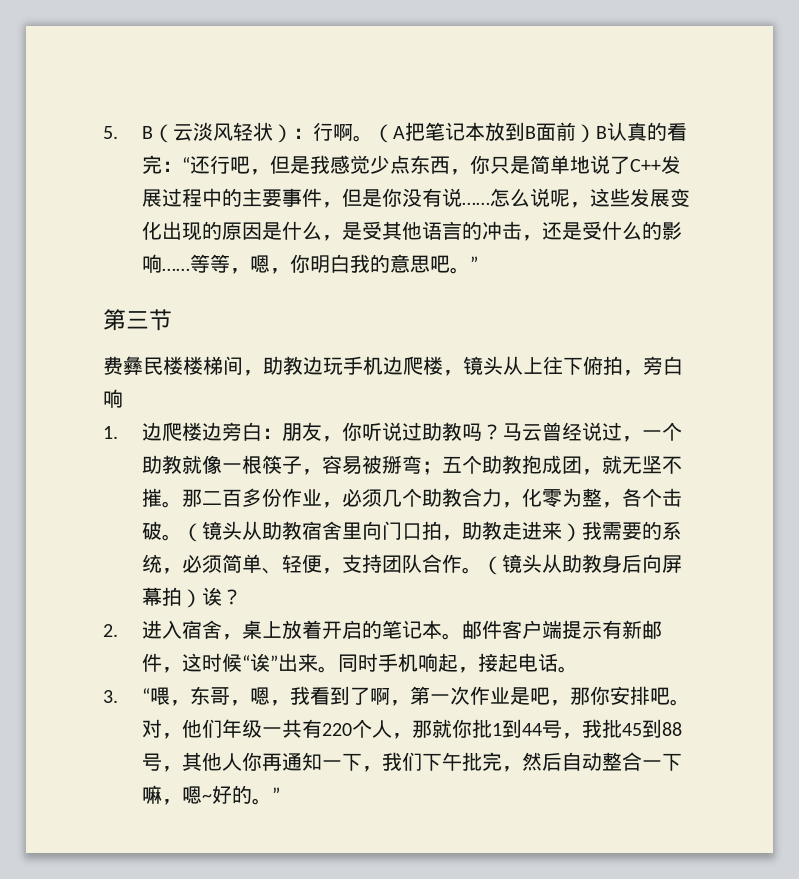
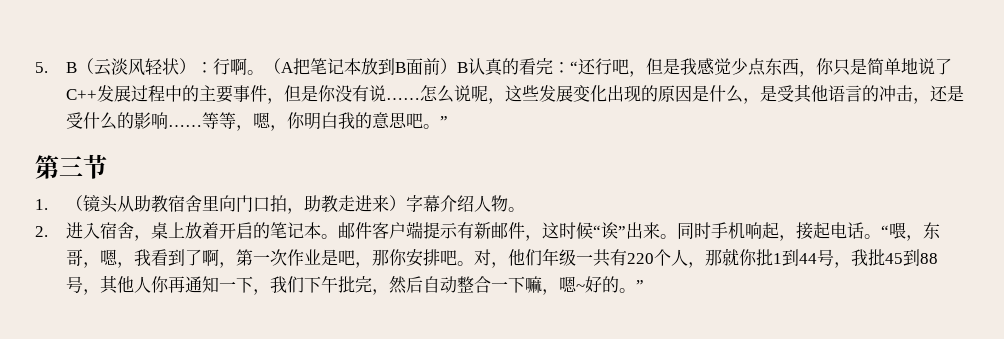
[103,356,683,376] [103,389,123,408] [103,422,682,442] [141,455,682,475] [141,488,682,508] [141,521,182,541] 费彝民楼楼梯间，助教边玩手机边爬楼，镜头从上往下俯拍，旁白响 // 1.边爬楼边旁白：朋友，你听说过助教吗？马云曾经说过，一个助教就像一根筷子，容易被掰弯；五个助教抱成团，就无坚不摧。那二百多份作业，必须几个助教合力，化零为整，各个击破。 -> [35,199,48,210] 1.
[581,521,682,540] [141,554,682,575] [141,587,242,608] 我需要的系统，必须简单、轻便，支持团队合作。（镜头从助教身后向屏幕拍）诶？ -> [405,195,525,212] 字幕介绍人物。
[103,690,118,703] // 3. -> (881, 236) none

